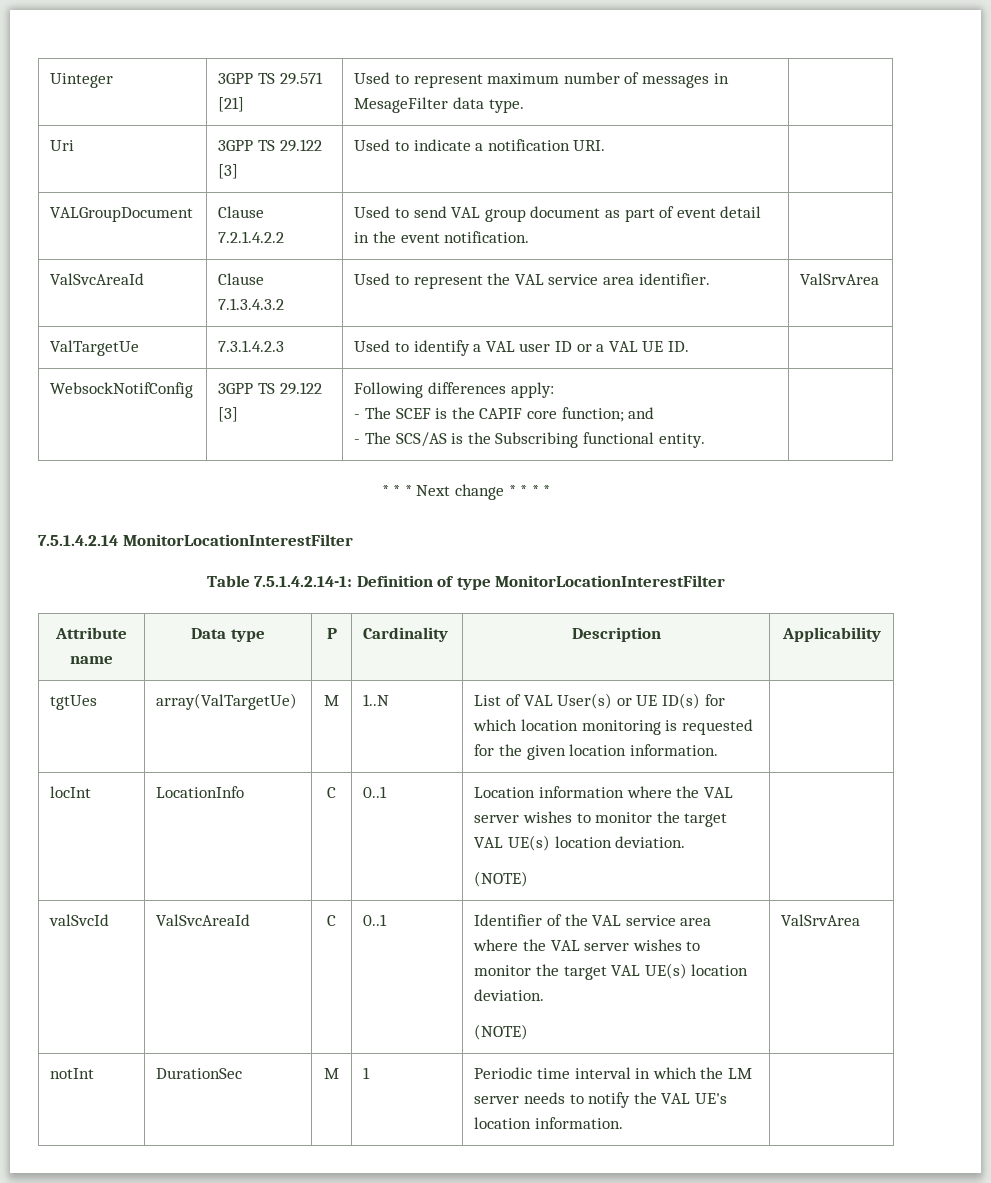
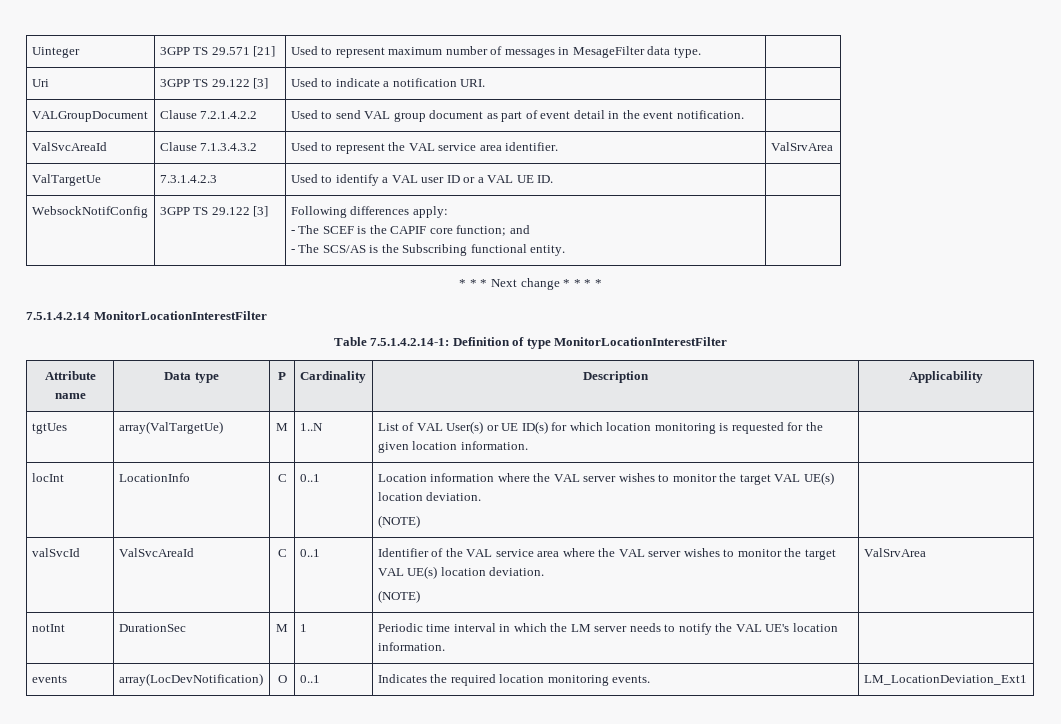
(624, 1123) none -> [31,675,67,683] [118,673,263,686] [277,675,287,683] [299,675,320,683] [377,674,651,686] [863,675,1027,685] // events | array(LocDevNotification) | O | 0..1 | Indicates the required location monitoring events. | LM_LocationDeviation_Ext1

